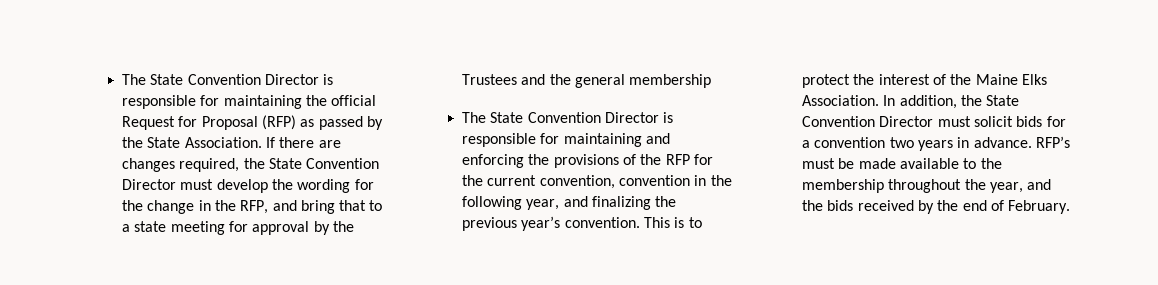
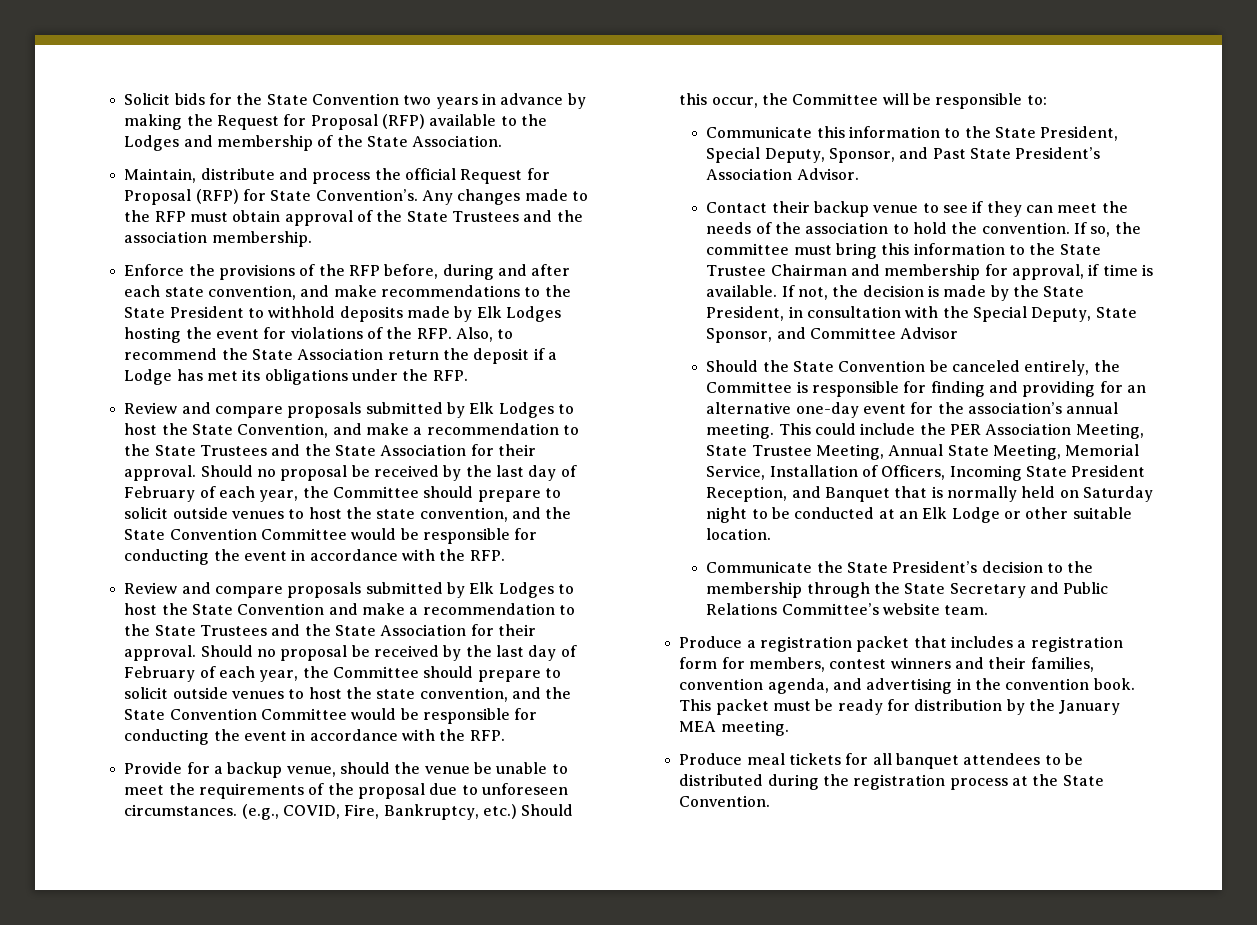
[121,74,334,85] [121,95,302,109] The State Convention Director is responsible for maintaining -> [124,93,586,109] [124,114,548,130] [124,135,503,151] [124,168,371,184] Solicit bids for the State Convention two years in advance by making the Request for Proposal (RFP) available to the Lodges and membership of the State Association. // Maintain, distribute and process
[300,116,383,130] [121,137,341,148] [121,158,380,172] [121,179,374,193] [121,200,383,214] [121,221,354,235] [461,74,712,88] [461,112,674,123] [461,133,670,147] [461,154,524,168] as passed by the State Association. If there are changes required, the State Convention Director must develop the wording for the change in the RFP, and bring that to a state meeting for approval by the Trustees and the general membership // The State Convention Director is responsible for maintaining and enforcing -> [243,189,589,205] [124,210,583,226] [124,231,312,247] [124,264,185,276] for State Convention’s. Any changes made to the RFP must obtain approval of the State Trustees and the association membership. // Enforce
[693,154,713,165] [461,175,732,189] [461,196,677,210] [461,216,702,231] [801,74,1047,88] [801,95,1020,109] [801,116,1066,127] [801,136,1070,151] [801,158,1002,169] [801,179,1052,193] [801,200,1071,214] for the current convention, convention in the following year, and finalizing the previous year’s convention. This is to protect the interest of the Maine Elks Association. In addition, the State Convention Director must solicit bids for a convention two years in advance. RFP’s must be made available to the membership throughout the year, and the bids received by the end of February. -> [384,264,571,280] [124,285,571,300] [124,306,562,322] [124,327,514,343] [124,348,558,364] [124,369,468,385] [124,402,575,418] [124,423,580,438] [124,444,537,456] [124,465,577,481] [124,486,562,502] [124,507,572,522] [124,528,538,544] [124,549,505,565] [124,582,575,598] [124,603,576,615] [124,624,537,636] [124,645,577,661] [124,666,562,682] [124,687,572,702] [124,708,538,724] [124,729,505,745] [124,762,568,778] [124,783,569,799] [124,804,574,820] [679,93,1047,109] [706,126,1119,141] [706,147,1101,163] [706,168,859,180] [706,201,1128,217] [706,222,1141,237] [706,243,1101,259] [706,264,1153,280] [706,285,1085,301] [706,306,1137,322] [706,327,959,343] [706,360,1120,376] [706,381,1146,397] [706,402,1119,418] [706,423,1144,439] [706,444,1140,460] [706,465,1146,481] [706,486,1153,502] [706,507,1132,523] [706,528,772,540] [706,561,1094,573] [706,582,1109,598] [706,603,989,615] [679,636,1123,652] [679,657,1094,672] [679,678,1135,694] [679,699,1121,715] [679,720,789,736] [679,753,1084,769] [679,774,1104,790] [679,795,771,807] before, during and after each state convention, and make recommendations to the State President to withhold deposits made by Elk Lodges hosting the event for violations of the RFP. Also, to recommend the State Association return the deposit if a Lodge has met its obligations under the RFP. // Review and compare proposals submitted by Elk Lodges to host the State Convention, and make a recommendation to the State Trustees and the State Association for their approval. Should no proposal be received by the last day of February of each year, the Committee should prepare to solicit outside venues to host the state convention, and the State Convention Committee would be responsible for conducting the event in accordance with the RFP. // Review and compare proposals submitted by Elk Lodges to host the State Convention and make a recommendation to the State Trustees and the State Association for their approval. Should no proposal be received by the last day of February of each year, the Committee should prepare to solicit outside venues to host the state convention, and the State Convention Committee would be responsible for conducting the event in accordance with the RFP. // Provide for a backup venue, should the venue be unable to meet the requirements of the proposal due to unforeseen circumstances. (e.g., COVID, Fire, Bankruptcy, etc.) Should this occur, the Committee will be responsible to: // Communicate this information to the State President, Special Deputy, Sponsor, and Past State President’s Association Advisor. // Contact their backup venue to see if they can meet the needs of the association to hold the convention. If so, the committee must bring this information to the State Trustee Chairman and membership for approval, if time is available. If not, the decision is made by the State President, in consultation with the Special Deputy, State Sponsor, and Committee Advisor // Should the State Convention be canceled entirely, the Committee is responsible for finding and providing for an alternative one-day event for the association’s annual meeting. This could include the PER Association Meeting, State Trustee Meeting, Annual State Meeting, Memorial Service, Installation of Officers, Incoming State President Reception, and Banquet that is normally held on Saturday night to be conducted at an Elk Lodge or other suitable location. // Communicate the State President’s decision to the membership through the State Secretary and Public Relations Committee’s website team. // Produce a registration packet that includes a registration form for members, contest winners and their families, convention agenda, and advertising in the convention book. This packet must be ready for distribution by the January MEA meeting. // Produce meal tickets for all banquet attendees to be distributed during the registration process at the State Convention.

